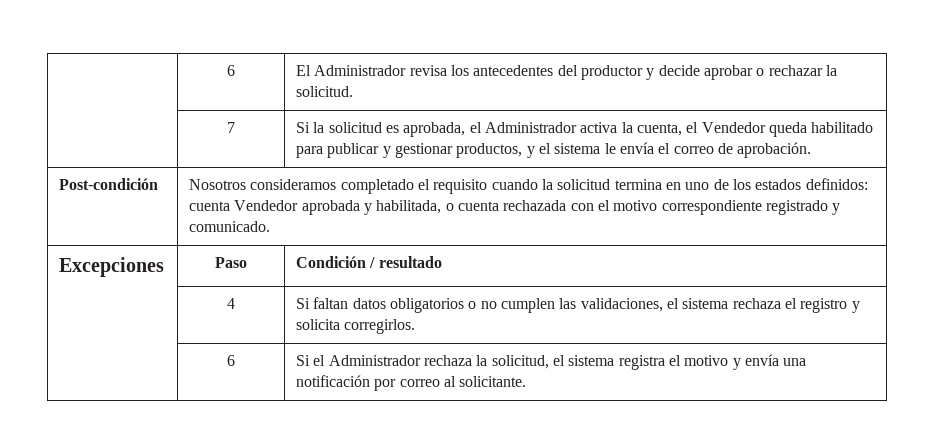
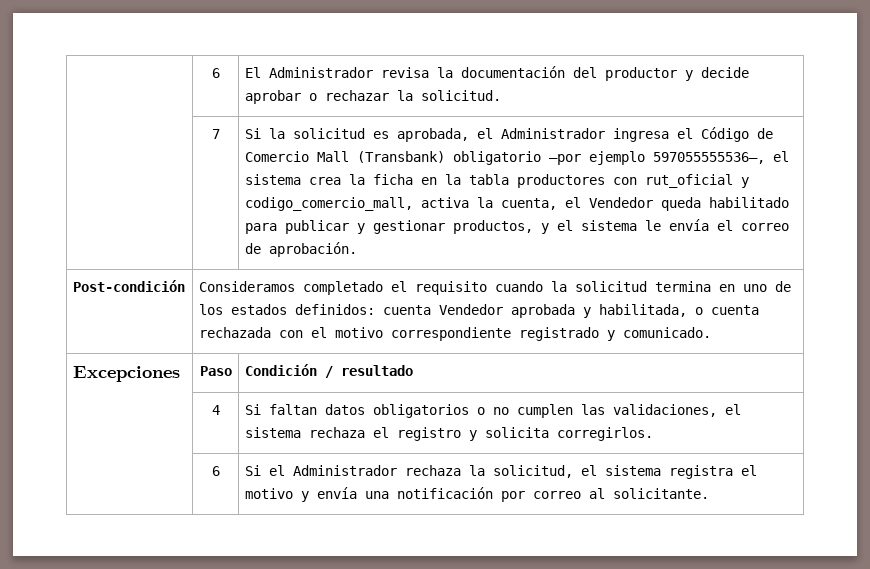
[451,65,554,76] los antecedentes -> [436,66,565,78] la documentación
(577, 127) none -> [612,127,773,142] [244,151,789,165] [244,174,749,188] [244,197,413,211] ingresa el Código de Comercio Mall (Transbank) obligatorio —por ejemplo 597055555536—, el sistema crea la ficha en la tabla productores con rut_oficial y codigo_comercio_mall,
[189,179,337,190] Nosotros consideramos -> [198,281,295,292] Consideramos

